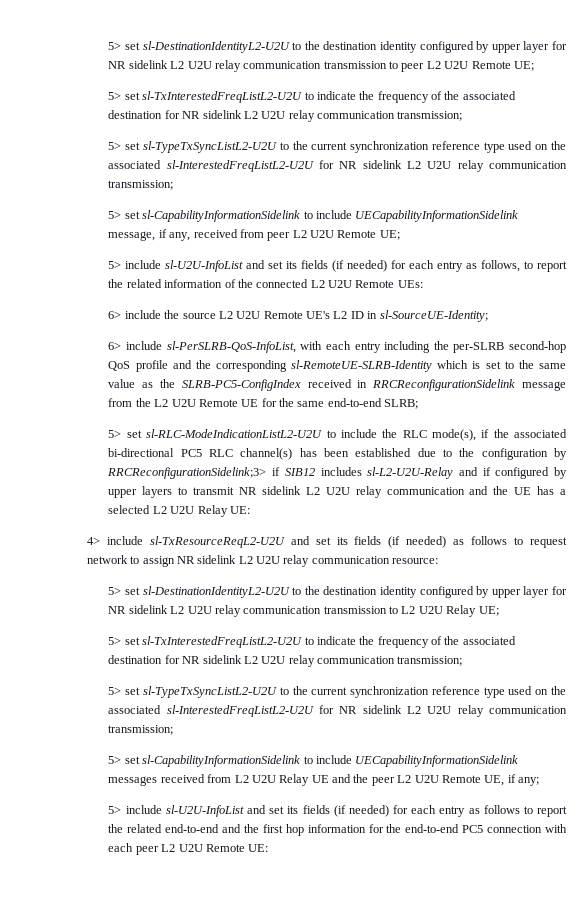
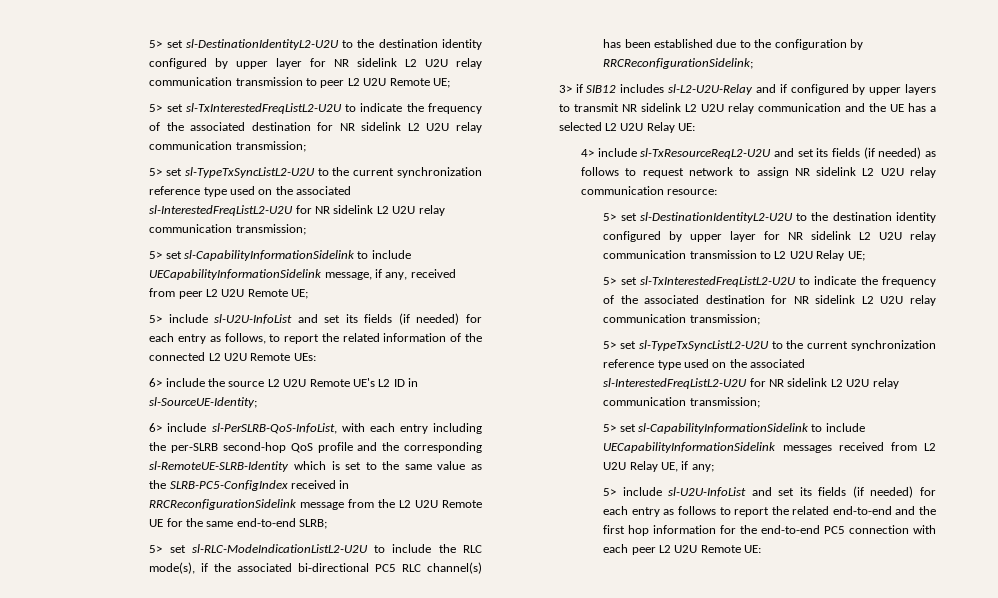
[107,467,267,479] RRCReconfigurationSidelink;3> -> [603,58,754,69] [558,85,572,93] RRCReconfigurationSidelink; // 3>
[311,774,481,786] UE and the peer L2 U2U Remote -> (658, 466) none

